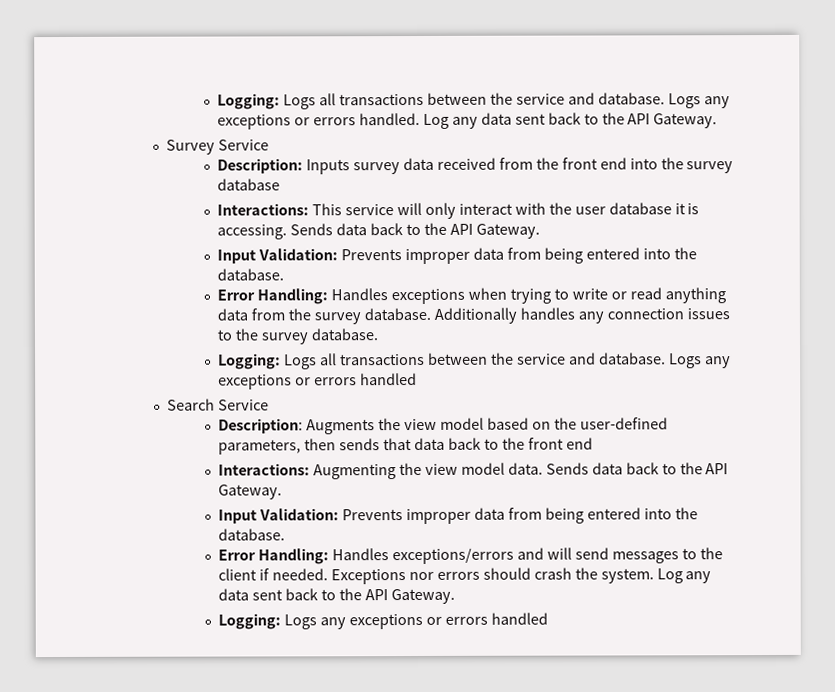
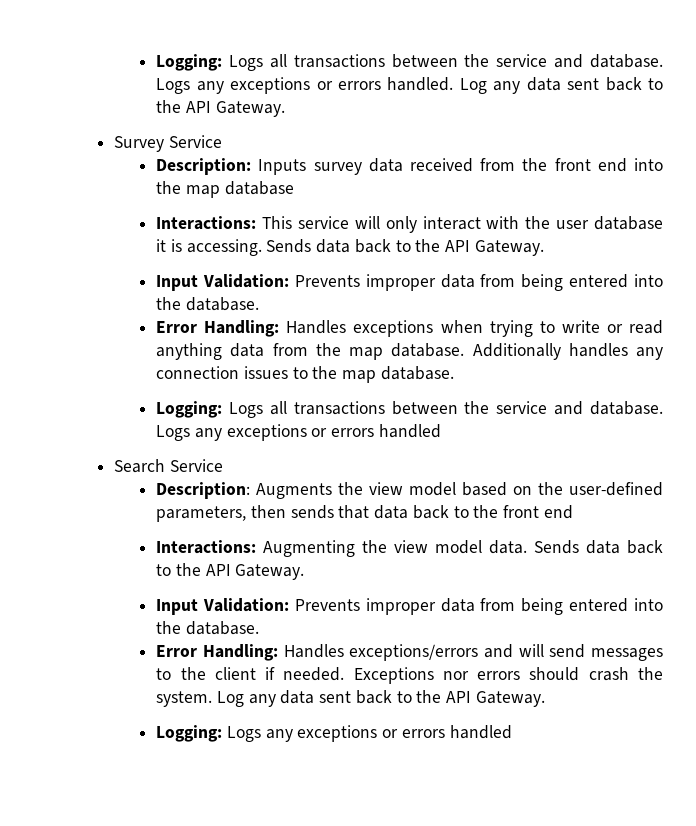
[686,161,734,174] survey -> [185,185,220,198] map
[314,312,362,325] survey -> [349,347,384,360] map
[261,332,309,345] survey -> [342,370,377,383] map

